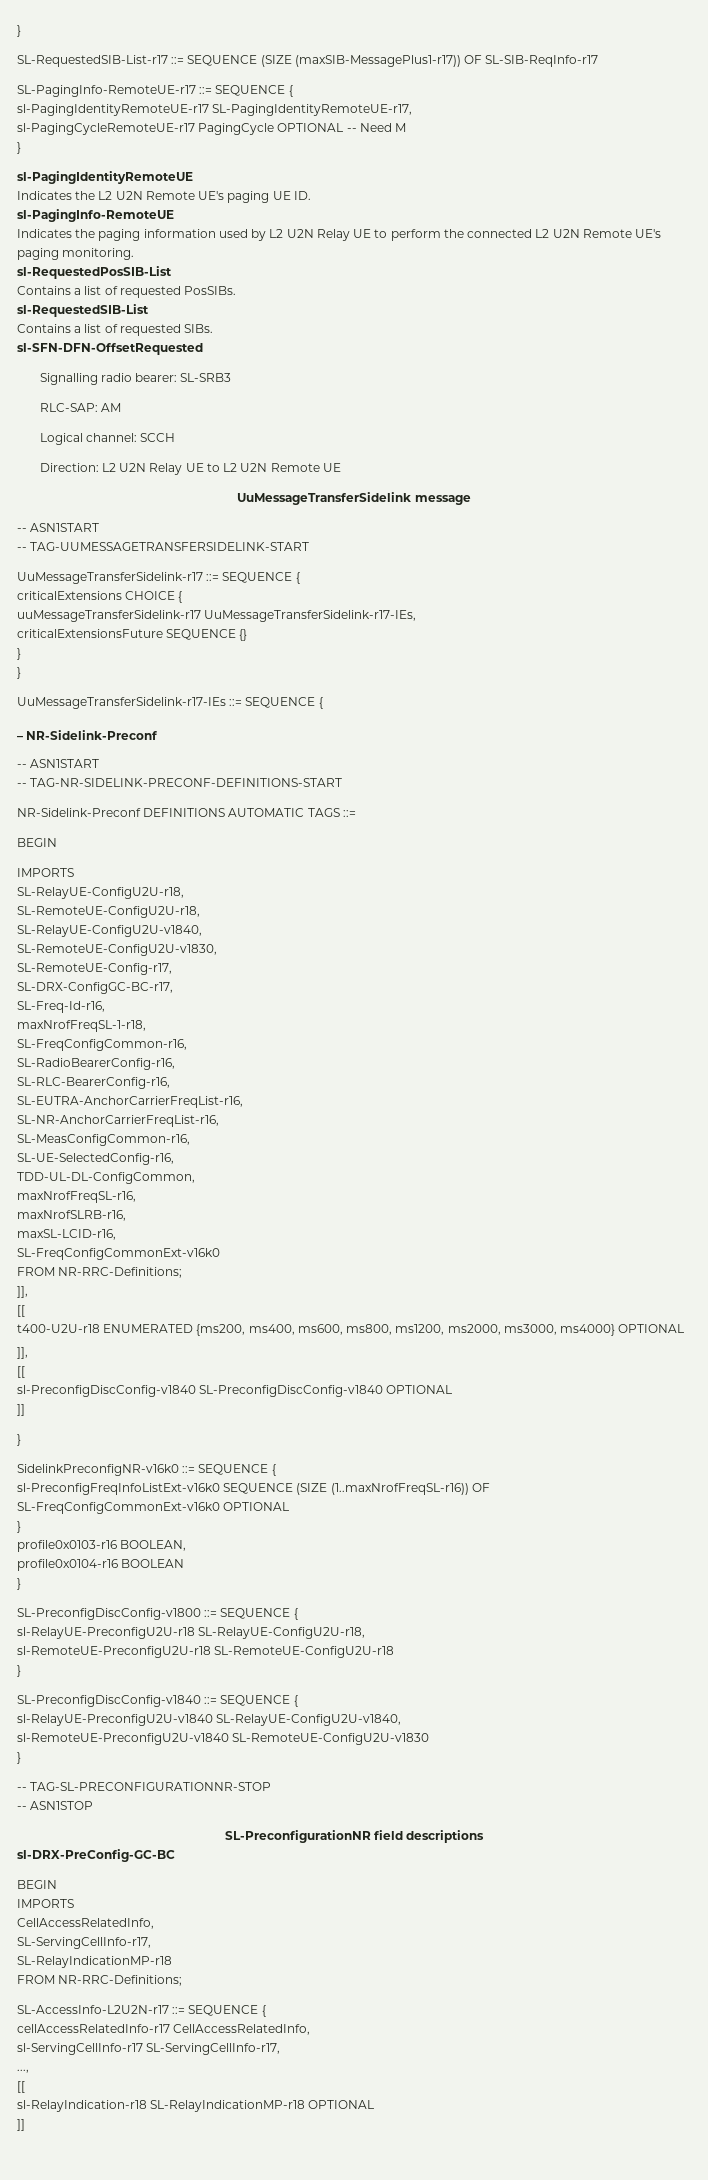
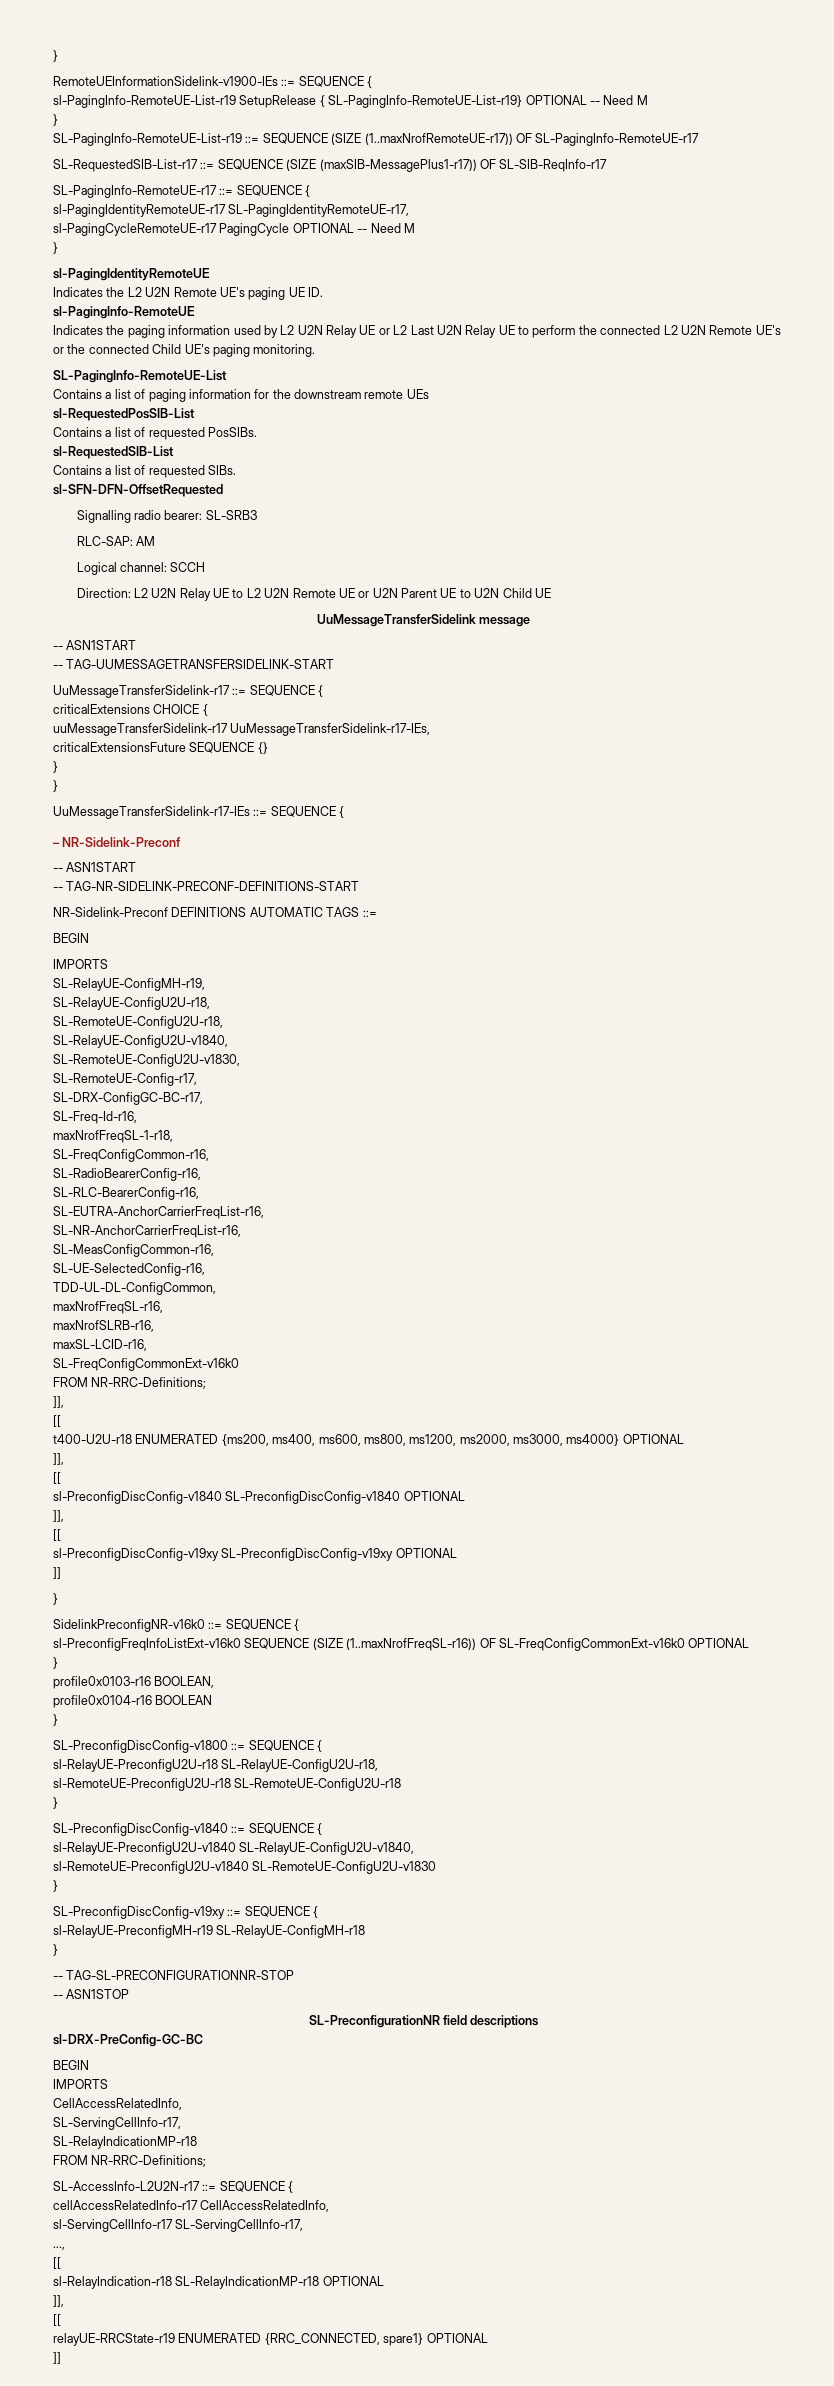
[17,25,21,37] } -> [53,50,58,62] [53,76,373,88] [53,95,648,108] [53,114,58,126] [53,133,700,146] } // RemoteUEInformationSidelink-v1900-IEs ::= SEQUENCE { // sl-PagingInfo-RemoteUE-List-r19 SetupRelease { SL-PagingInfo-RemoteUE-List-r19} OPTIONAL -- Need M // } // SL-PagingInfo-RemoteUE-List-r19 ::= SEQUENCE (SIZE (1..maxNrofRemoteUE-r17)) OF SL-PagingInfo-RemoteUE-r17
(372, 233) none -> [378,325,515,338] or L2 Last U2N Relay UE
[17,248,135,260] paging monitoring. -> [53,344,316,357] [53,370,227,383] [53,389,429,402] or the connected Child UE's paging monitoring. // SL-PagingInfo-RemoteUE-List // Contains a list of paging information for the downstream remote UEs
(341, 467) none -> [358,588,551,598] or U2N Parent UE to U2N Child UE
(74, 872) none -> [53,978,205,991] // SL-RelayUE-ConfigMH-r19,
(453, 1389) none -> [53,1510,64,1522] [53,1529,61,1541] [53,1548,457,1561] // ]], // [[ // sl-PreconfigDiscConfig-v19xy SL-PreconfigDiscConfig-v19xy OPTIONAL
(21, 1758) none -> [53,1906,319,1919] [53,1925,366,1938] [53,1944,58,1956] // SL-PreconfigDiscConfig-v19xy ::= SEQUENCE { // sl-RelayUE-PreconfigMH-r19 SL-RelayUE-ConfigMH-r18 // }
(375, 2104) none -> [53,2295,64,2307] [53,2314,61,2326] [53,2333,488,2346] // ]], // [[ // relayUE-RRCState-r19 ENUMERATED {RRC_CONNECTED, spare1} OPTIONAL

